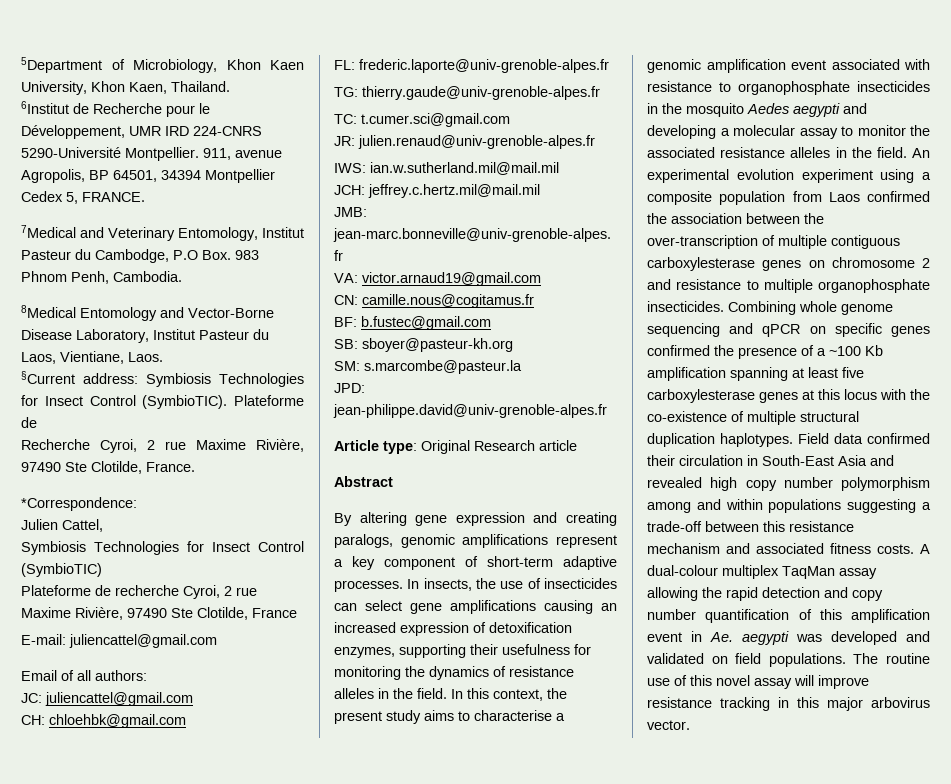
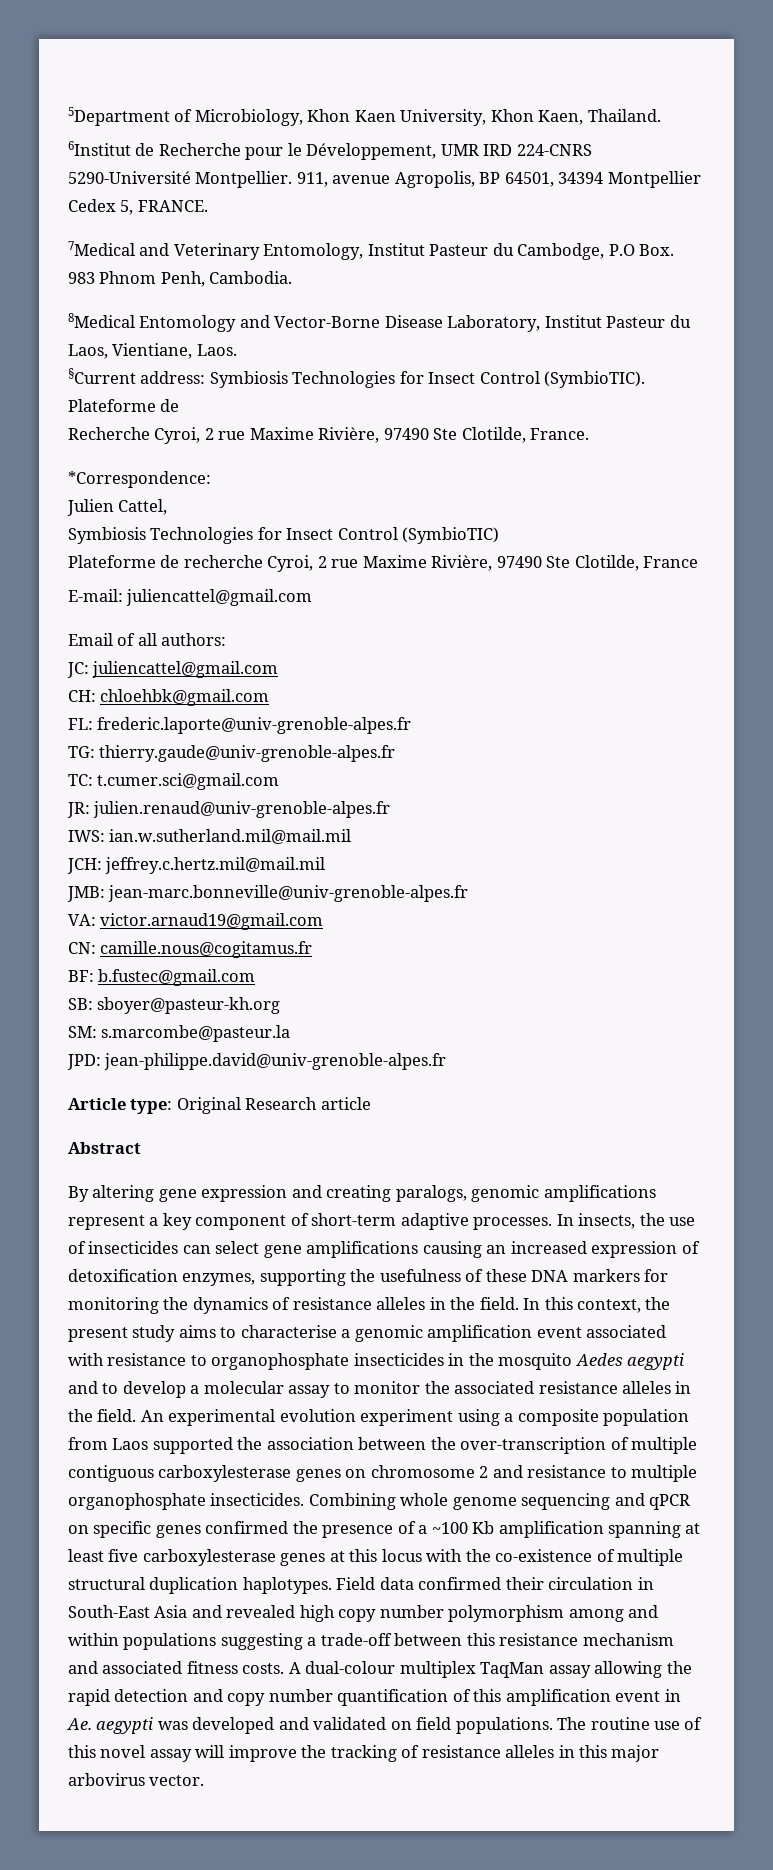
[470,644,570,655] their usefulness -> [350,1269,640,1282] the usefulness of these DNA markers
[647,125,716,139] developing -> [102,1381,186,1398] to develop
[867,191,930,202] confirmed -> [152,1437,233,1454] supported
[647,697,770,711] resistance tracking -> [301,1745,555,1762] the tracking of resistance alleles

